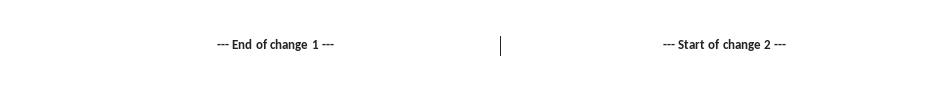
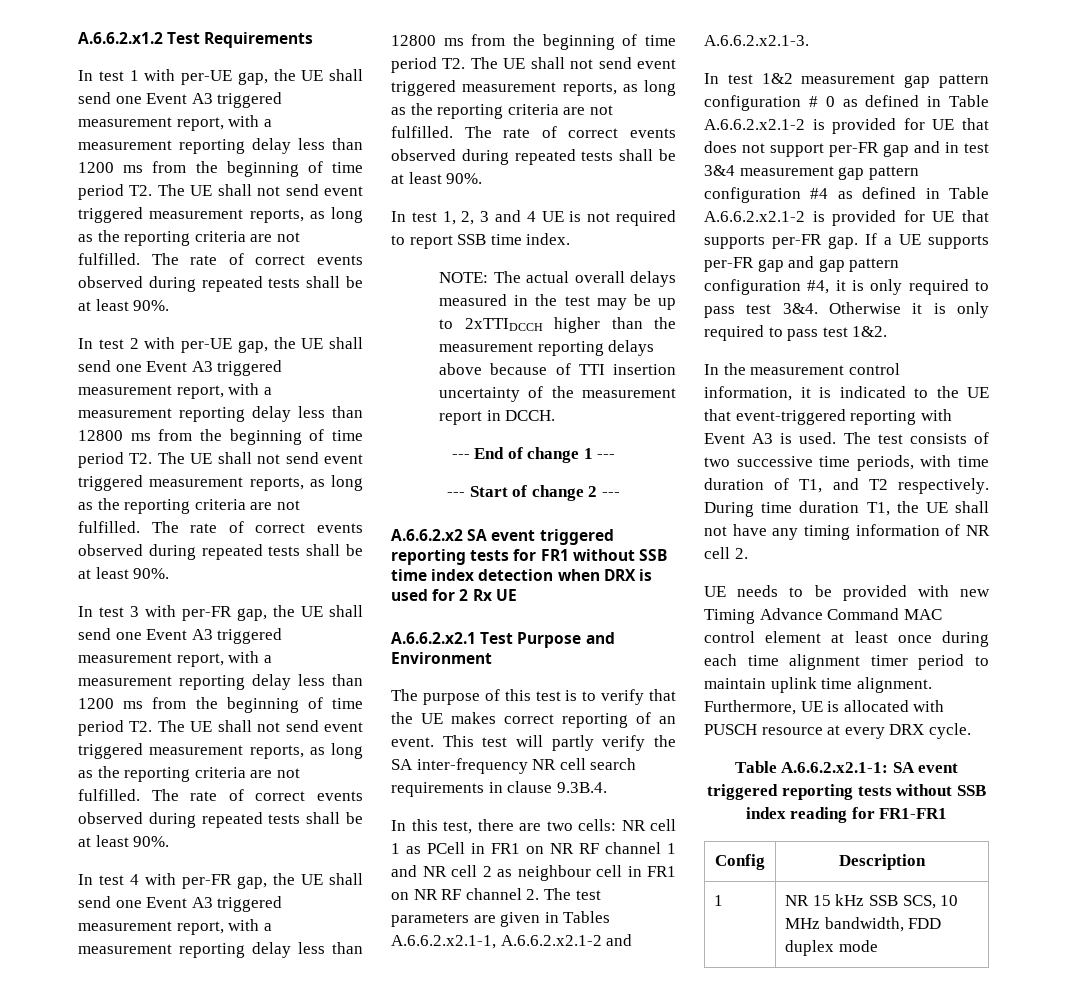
(217, 46) none -> [78,32,314,48] [78,69,363,85] [78,92,283,108] [78,115,272,131] [78,138,363,154] [78,161,363,177] [78,184,363,200] [78,207,363,223] [78,230,300,246] [78,253,363,265] [78,276,364,292] [78,299,170,311] [78,337,363,353] [78,360,283,376] [78,383,272,399] [78,406,363,422] [78,429,363,445] [78,452,363,468] [78,475,363,491] [78,498,300,514] [78,521,363,533] [78,544,364,560] [78,567,170,579] [78,605,363,621] [78,628,283,644] [78,651,272,667] [78,674,363,690] [78,697,363,713] [78,720,363,736] [78,743,363,759] [78,766,300,782] [78,789,363,801] [78,812,364,828] [78,835,170,847] [78,873,363,889] [78,896,283,912] [78,919,272,935] [78,942,363,958] [391,34,676,50] [391,57,676,73] [391,80,676,96] [391,103,613,119] [391,126,676,138] [391,149,676,165] [391,172,483,184] [391,210,676,226] [391,233,571,249] [439,271,676,287] [439,294,676,310] [439,317,676,333] [439,340,655,356] [439,363,676,375] [439,386,676,402] [439,410,556,425] A.6.6.2.x1.2 Test Requirements // In test 1 with per-UE gap, the UE shall send one Event A3 triggered measurement report, with a measurement reporting delay less than 1200 ms from the beginning of time period T2. The UE shall not send event triggered measurement reports, as long as the reporting criteria are not fulfilled. The rate of correct events observed during repeated tests shall be at least 90%. // In test 2 with per-UE gap, the UE shall send one Event A3 triggered measurement report, with a measurement reporting delay less than 12800 ms from the beginning of time period T2. The UE shall not send event triggered measurement reports, as long as the reporting criteria are not fulfilled. The rate of correct events observed during repeated tests shall be at least 90%. // In test 3 with per-FR gap, the UE shall send one Event A3 triggered measurement report, with a measurement reporting delay less than 1200 ms from the beginning of time period T2. The UE shall not send event triggered measurement reports, as long as the reporting criteria are not fulfilled. The rate of correct events observed during repeated tests shall be at least 90%. // In test 4 with per-FR gap, the UE shall send one Event A3 triggered measurement report, with a measurement reporting delay less than 12800 ms from the beginning of time period T2. The UE shall not send event triggered measurement reports, as long as the reporting criteria are not fulfilled. The rate of correct events observed during repeated tests shall be at least 90%. // In test 1, 2, 3 and 4 UE is not required to report SSB time index. // NOTE: The actual overall delays measured in the test may be up to 2xTTIDCCH higher than the measurement reporting delays above because of TTI insertion uncertainty of the measurement report in DCCH. //
(787, 46) none -> [391,529,614,545] [391,549,667,565] [391,569,652,581] [391,589,517,601] [391,632,615,648] [391,652,492,664] [391,689,676,705] [391,712,676,728] [391,735,676,751] [391,758,637,774] [391,781,607,797] [391,819,676,834] [391,842,676,854] [391,865,676,881] [391,888,601,900] [391,911,611,927] [391,934,633,949] [704,35,809,46] [704,73,989,88] [704,95,989,111] [704,118,989,134] [704,141,989,157] [704,165,919,180] [704,187,989,203] [704,210,989,226] [704,233,989,249] [704,256,900,272] [704,279,989,295] [704,302,989,318] [704,325,888,341] [704,363,900,375] [704,386,989,401] [704,409,952,425] [704,432,989,444] [704,455,989,471] [704,478,989,494] [704,501,989,517] [704,524,990,540] [704,547,748,559] [704,585,990,601] [704,608,942,624] [704,631,989,647] [704,654,989,670] [704,677,932,693] [704,700,945,715] [704,723,971,739] [734,761,959,773] [707,784,986,800] [745,807,948,823] [715,854,765,870] [839,854,926,870] [714,895,724,906] [785,894,959,909] [785,917,942,932] [785,940,878,956] // A.6.6.2.x2 SA event triggered reporting tests for FR1 without SSB time index detection when DRX is used for 2 Rx UE // A.6.6.2.x2.1 Test Purpose and Environment // The purpose of this test is to verify that the UE makes correct reporting of an event. This test will partly verify the SA inter-frequency NR cell search requirements in clause 9.3B.4. // In this test, there are two cells: NR cell 1 as PCell in FR1 on NR RF channel 1 and NR cell 2 as neighbour cell in FR1 on NR RF channel 2. The test parameters are given in Tables A.6.6.2.x2.1-1, A.6.6.2.x2.1-2 and A.6.6.2.x2.1-3. // In test 1&2 measurement gap pattern configuration # 0 as defined in Table A.6.6.2.x2.1-2 is provided for UE that does not support per-FR gap and in test 3&4 measurement gap pattern configuration #4 as defined in Table A.6.6.2.x2.1-2 is provided for UE that supports per-FR gap. If a UE supports per-FR gap and gap pattern configuration #4, it is only required to pass test 3&4. Otherwise it is only required to pass test 1&2. // In the measurement control information, it is indicated to the UE that event-triggered reporting with Event A3 is used. The test consists of two successive time periods, with time duration of T1, and T2 respectively. During time duration T1, the UE shall not have any timing information of NR cell 2. // UE needs to be provided with new Timing Advance Command MAC control element at least once during each time alignment timer period to maintain uplink time alignment. Furthermore, UE is allocated with PUSCH resource at every DRX cycle. // Table A.6.6.2.x2.1-1: SA event triggered reporting tests without SSB index reading for FR1-FR1 // Config | Description // 1 | NR 15 kHz SSB SCS, 10 MHz bandwidth, FDD duplex mode

